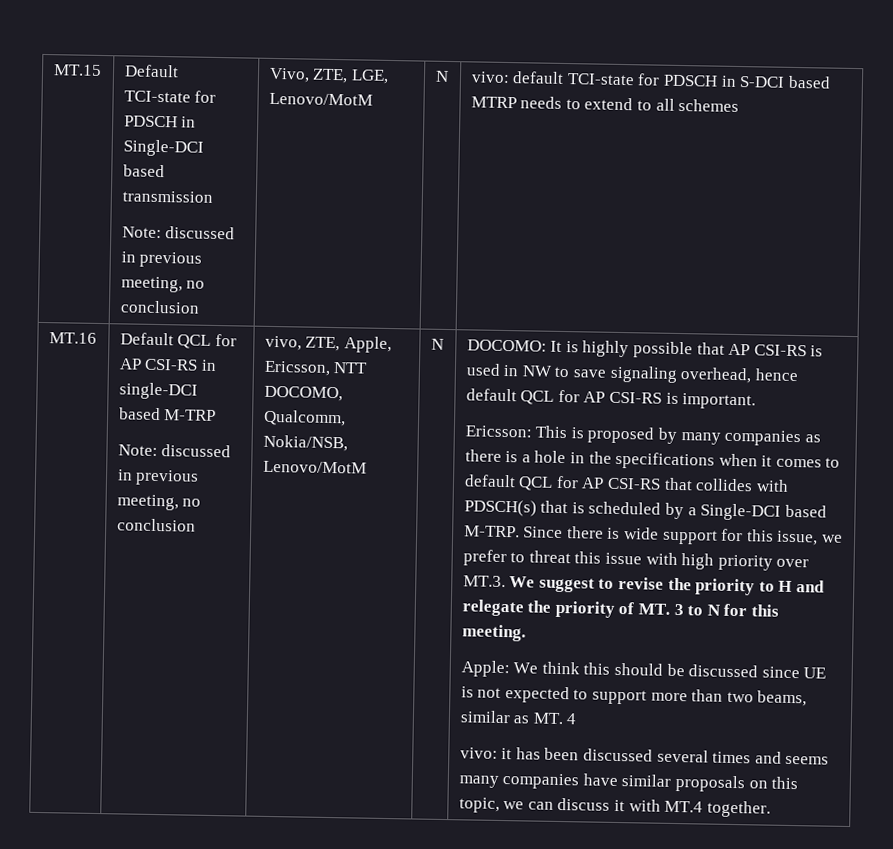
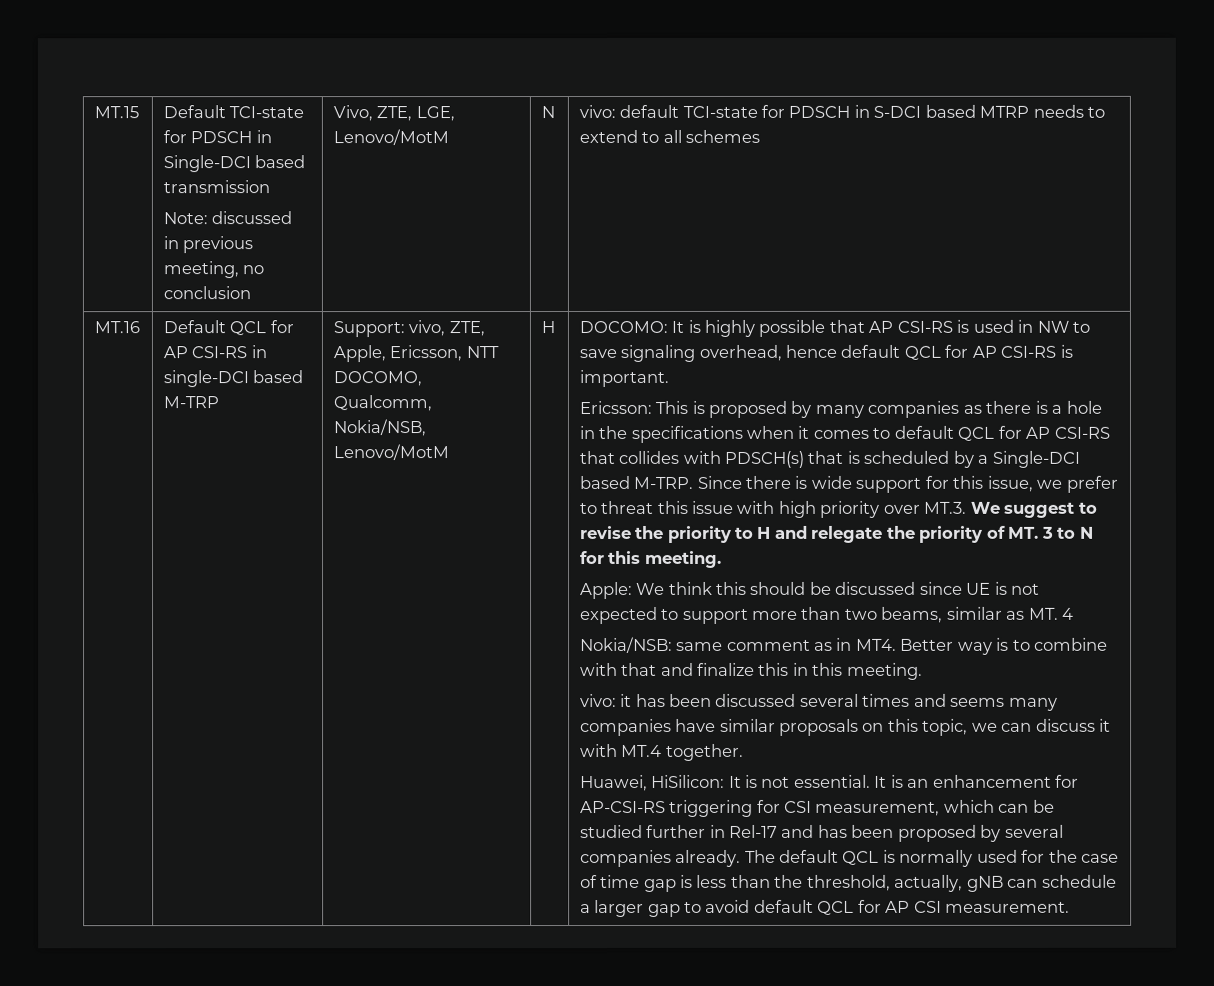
[117,444,232,458] [116,469,200,486] [116,494,202,511] [116,518,196,532] // Note: discussed in previous meeting, no conclusion | -> [332,321,405,338] | Support:
[430,338,444,350] N -> [540,321,555,334] H
(578, 719) none -> [579,636,1109,655] [579,662,923,680] // Nokia/NSB: same comment as in MT4. Better way is to combine with that and finalize this in this meeting.
(771, 809) none -> [579,774,1080,792] [579,799,1055,817] [579,824,1064,842] [579,849,1120,868] [579,874,1117,892] [579,899,1071,918] // Huawei, HiSilicon: It is not essential. It is an enhancement for AP-CSI-RS triggering for CSI measurement, which can be studied further in Rel-17 and has been proposed by several companies already. The default QCL is normally used for the case of time gap is less than the threshold, actually, gNB can schedule a larger gap to avoid default QCL for AP CSI measurement.

